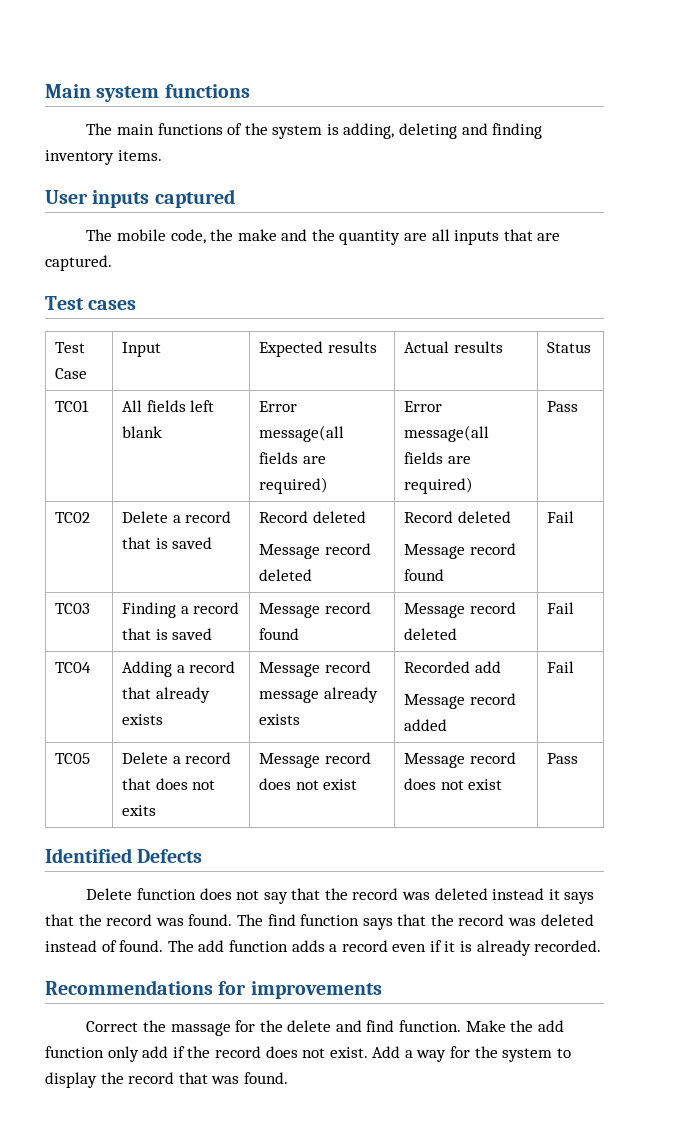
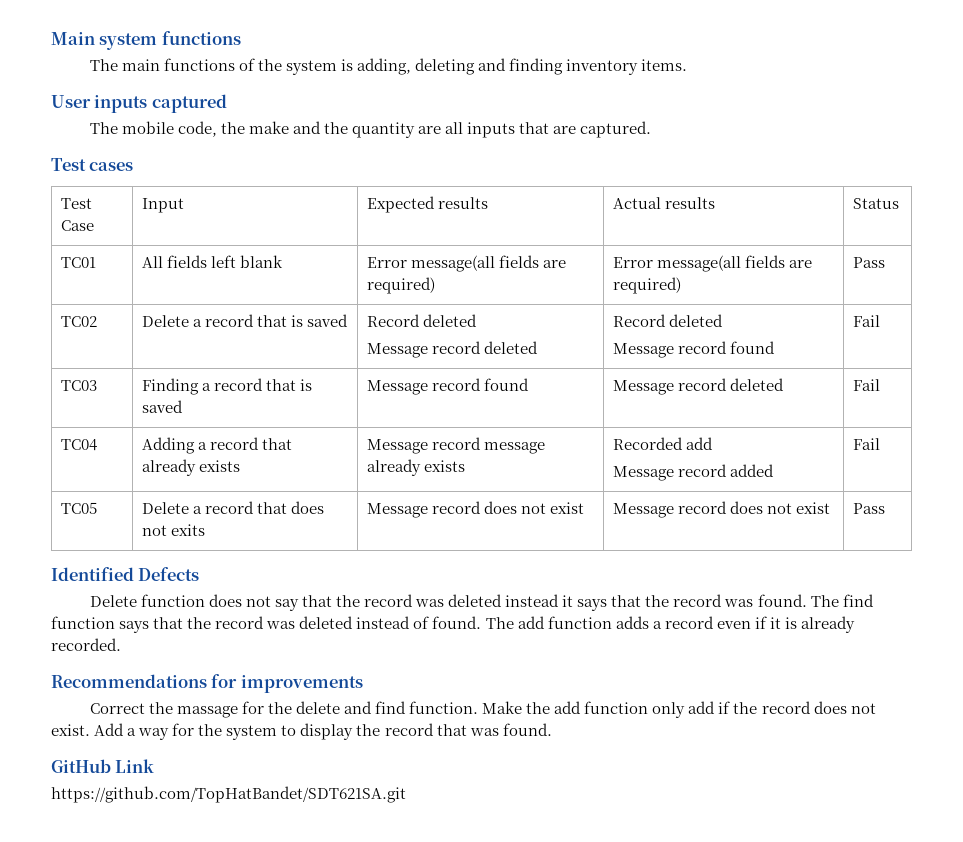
(288, 1078) none -> [51,759,155,773] [51,786,406,803] // GitHub Link // https://github.com/TopHatBandet/SDT621SA.git

